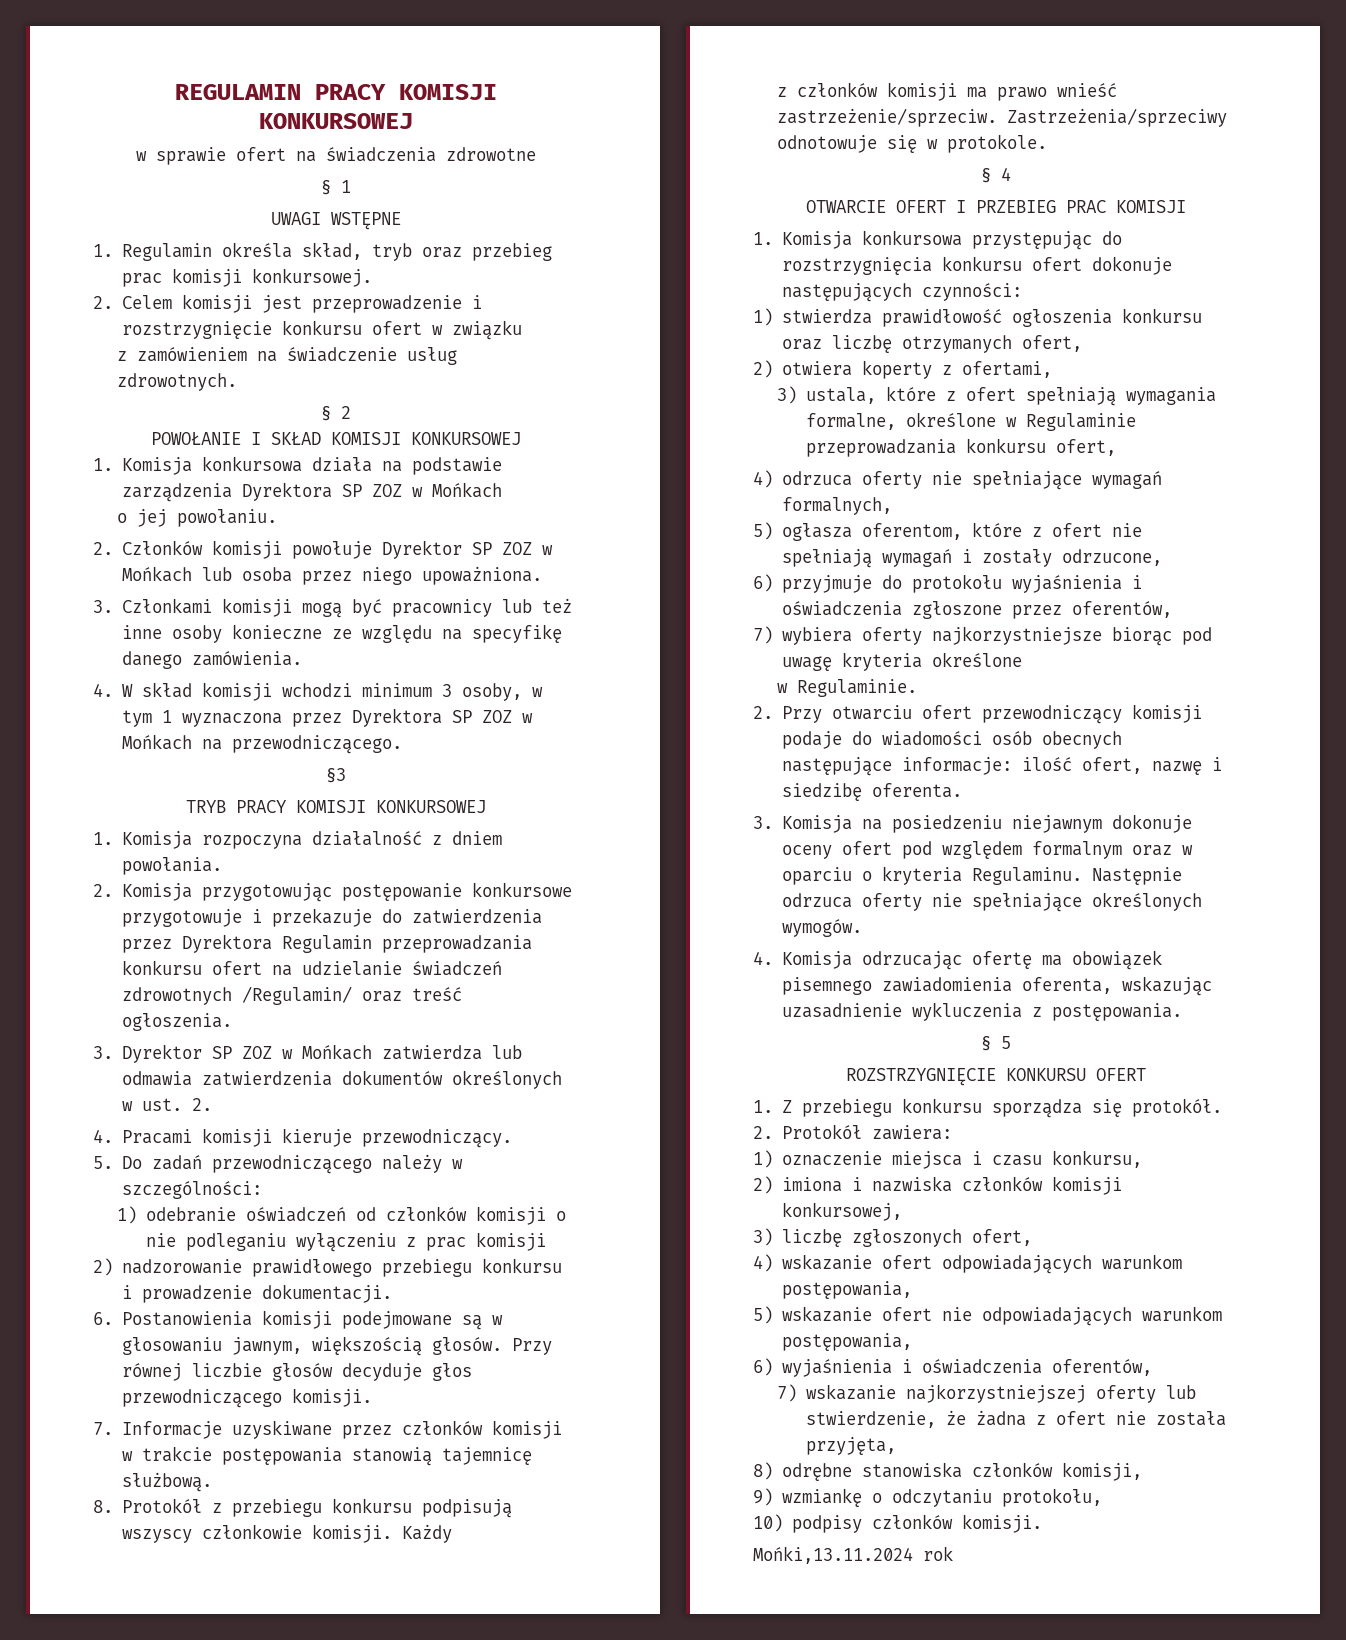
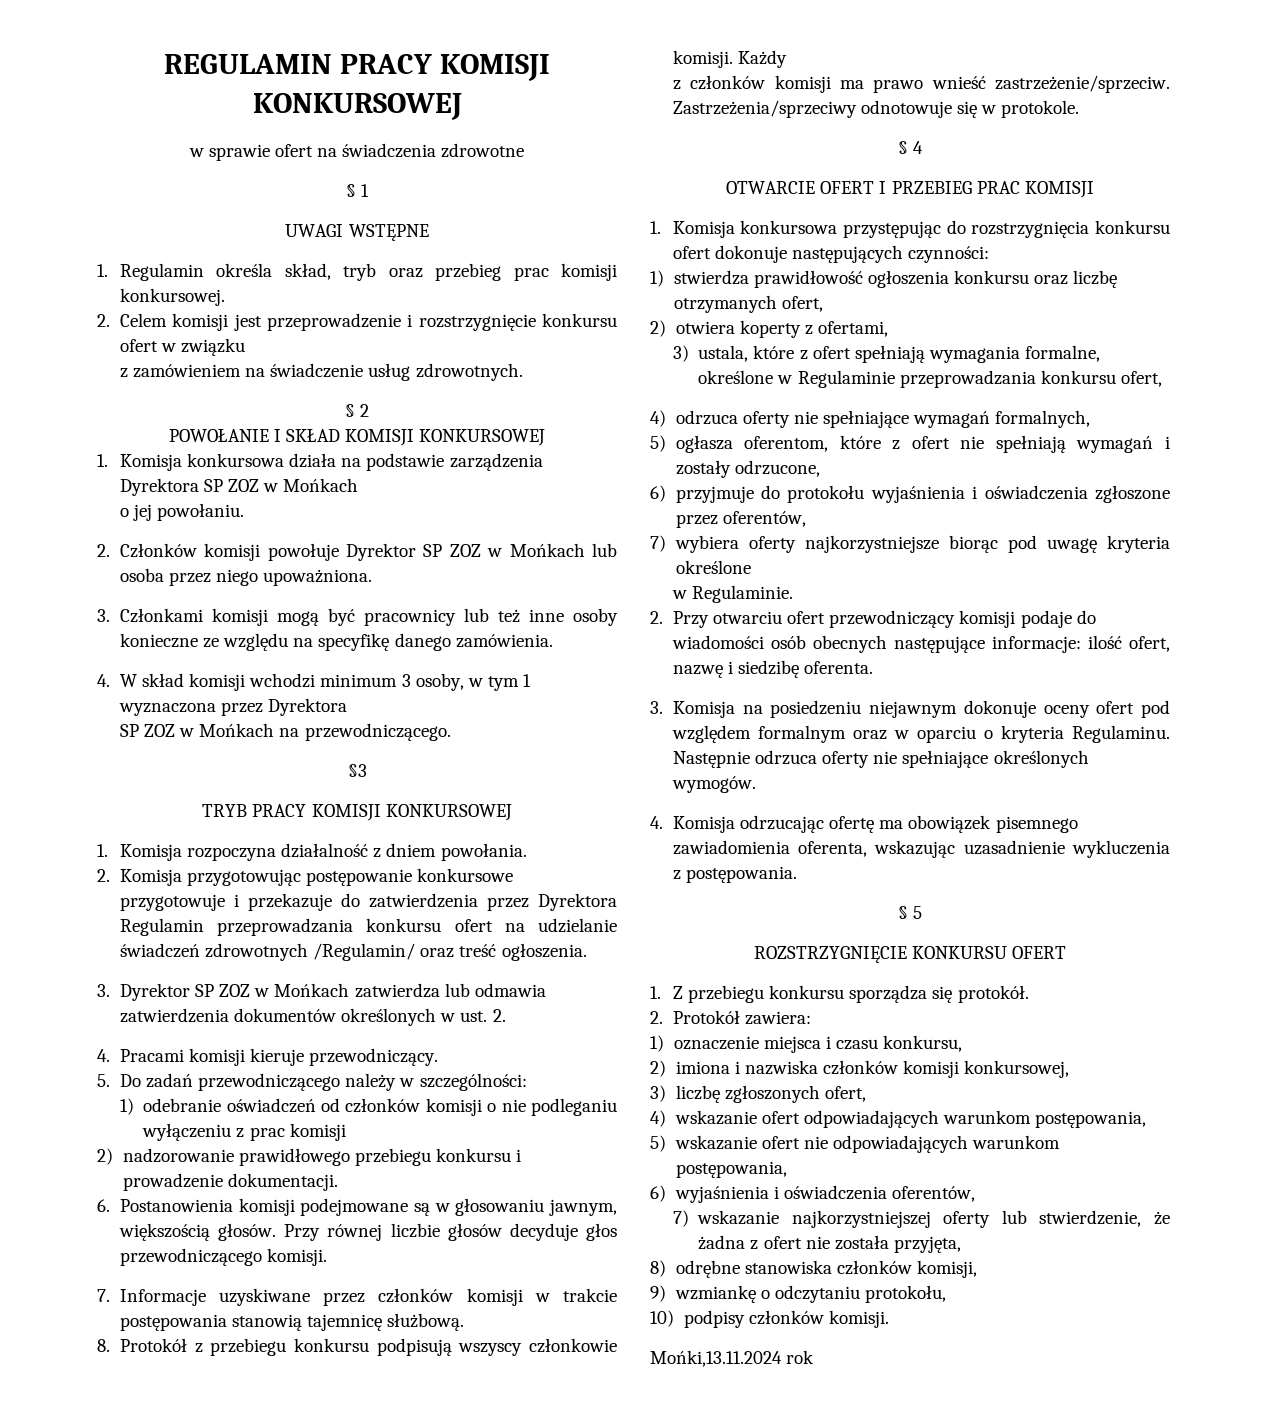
(442, 717) none -> (348, 707) //

